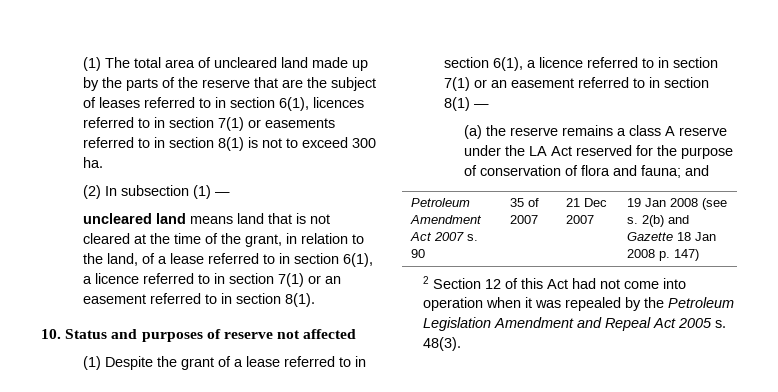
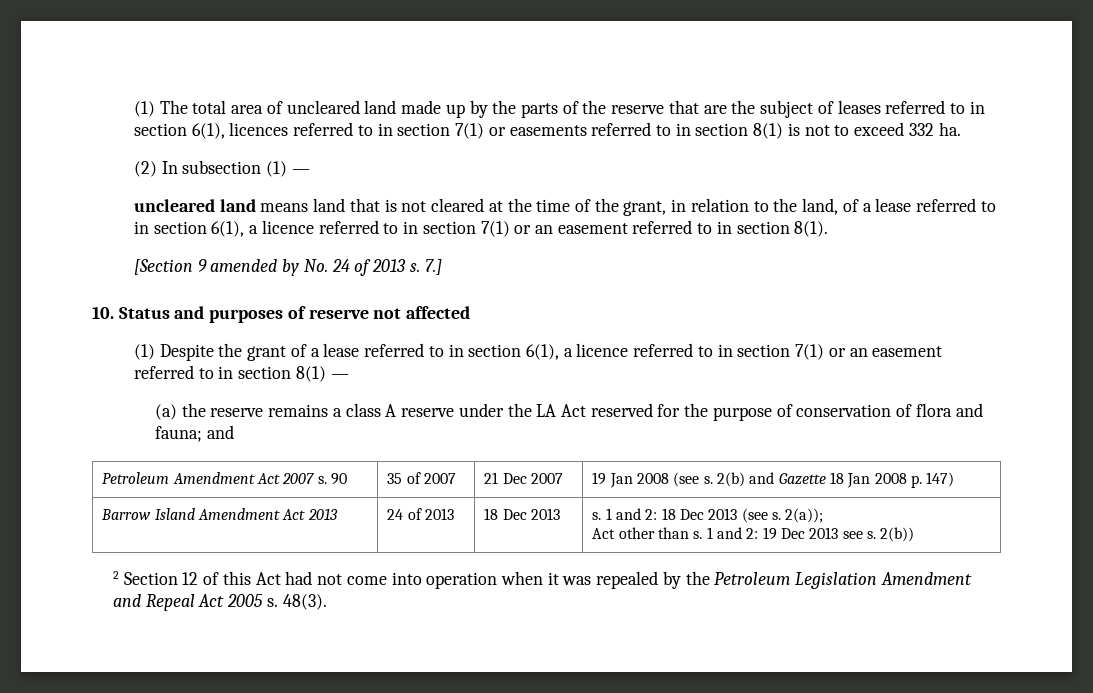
[351,138,376,148] 300 -> [908,123,934,136] 332
(315, 300) none -> [134,259,442,276] // [Section 9 amended by No. 24 of 2013 s. 7.]
(700, 255) none -> [101,508,338,520] [387,508,455,520] [484,508,561,520] [592,508,824,523] [592,527,915,542] // Barrow Island Amendment Act 2013 | 24 of 2013 | 18 Dec 2013 | s. 1 and 2: 18 Dec 2013 (see s. 2(a)); // Act other than s. 1 and 2: 19 Dec 2013 see s. 2(b))

